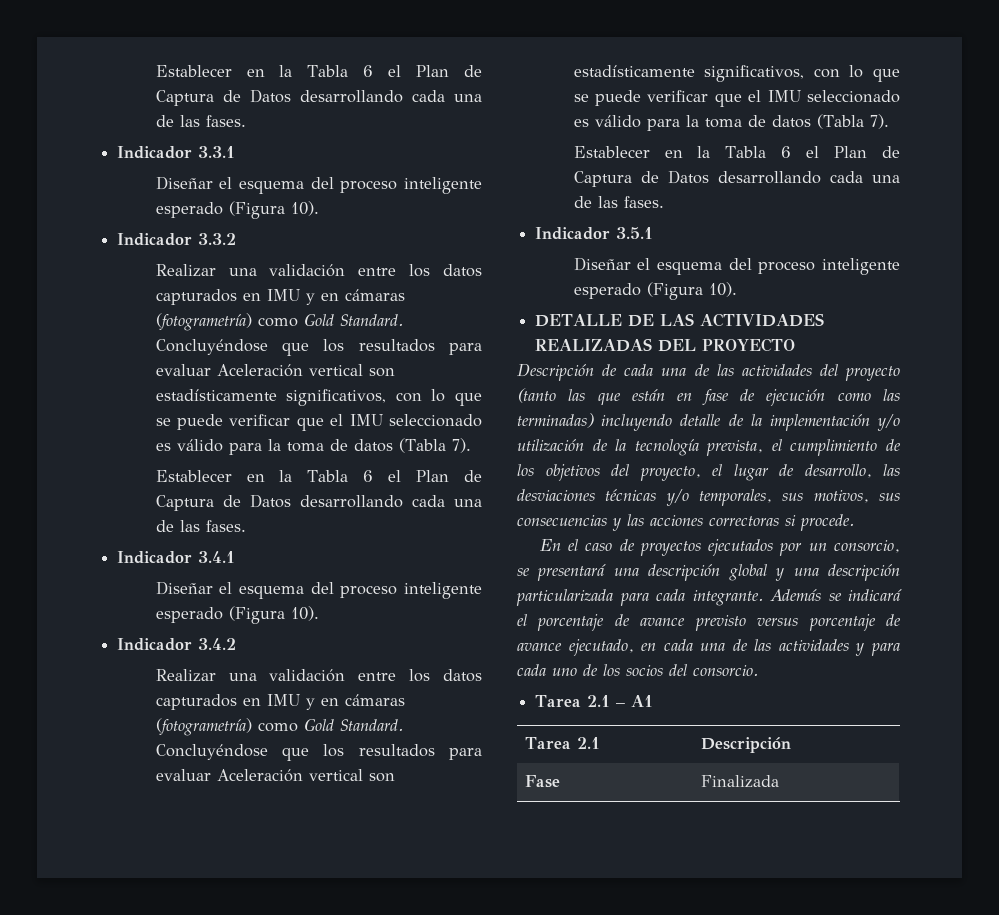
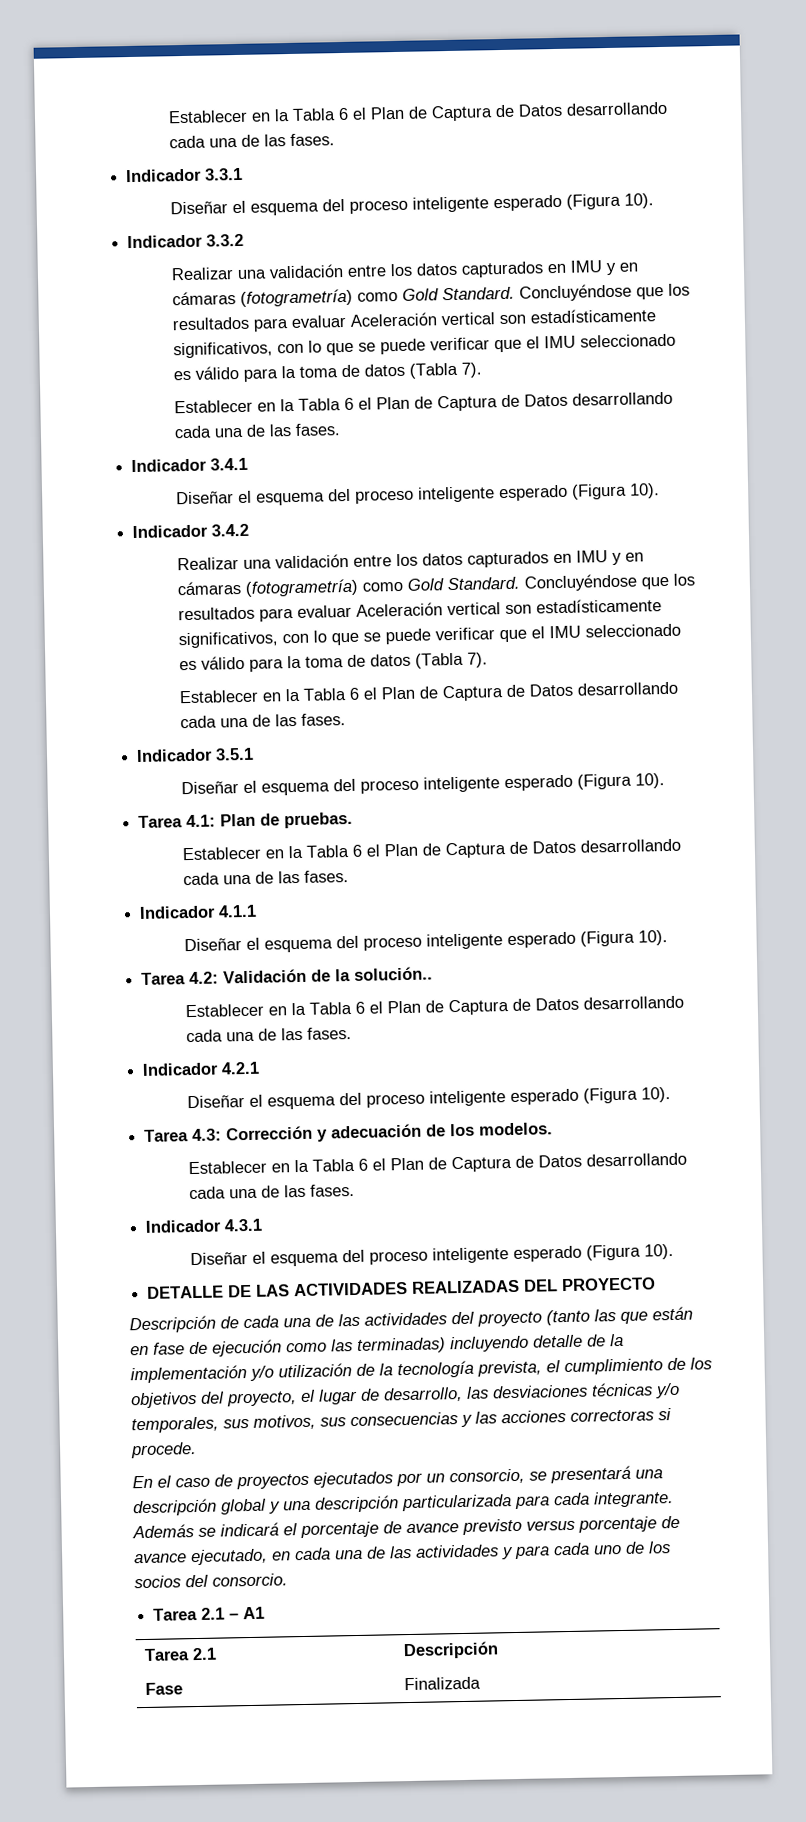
(737, 289) none -> [138,811,354,829] [182,838,682,861] [183,870,350,886] [139,904,258,919] [184,930,669,953] [141,966,434,985] [185,995,685,1018] [186,1026,353,1043] [142,1061,261,1076] [187,1086,672,1110] [144,1122,554,1142] [188,1152,688,1175] [189,1183,356,1200] [145,1218,264,1233] [190,1243,675,1267] // Tarea 4.1: Plan de pruebas. // Establecer en la Tabla 6 el Plan de Captura de Datos desarrollando cada una de las fases. // Indicador 4.1.1 // Diseñar el esquema del proceso inteligente esperado (Figura 10). // Tarea 4.2: Validación de la solución.. // Establecer en la Tabla 6 el Plan de Captura de Datos desarrollando cada una de las fases. // Indicador 4.2.1 // Diseñar el esquema del proceso inteligente esperado (Figura 10). // Tarea 4.3: Corrección y adecuación de los modelos. // Establecer en la Tabla 6 el Plan de Captura de Datos desarrollando cada una de las fases. // Indicador 4.3.1 // Diseñar el esquema del proceso inteligente esperado (Figura 10).

